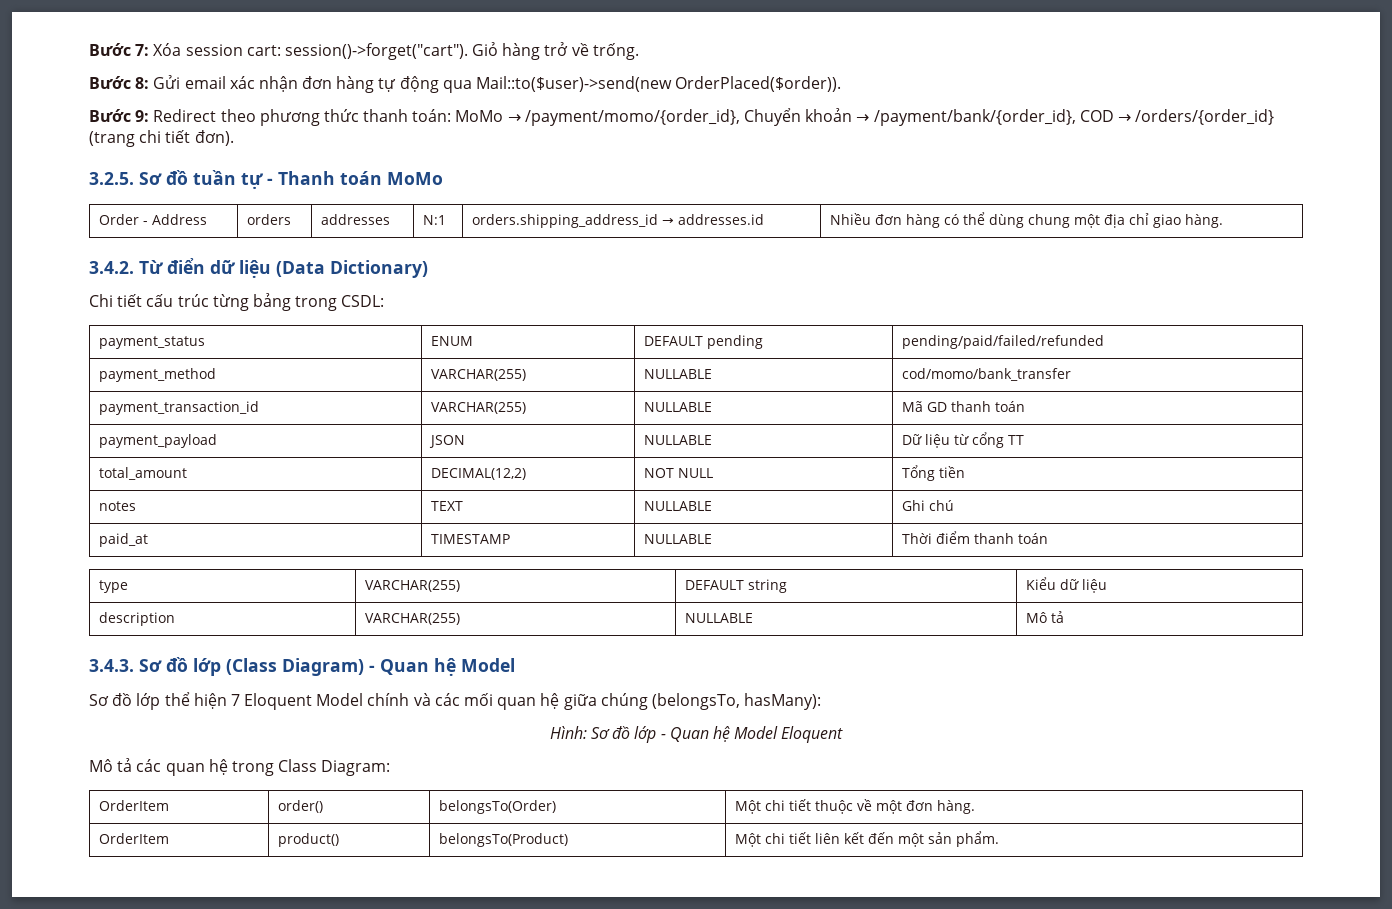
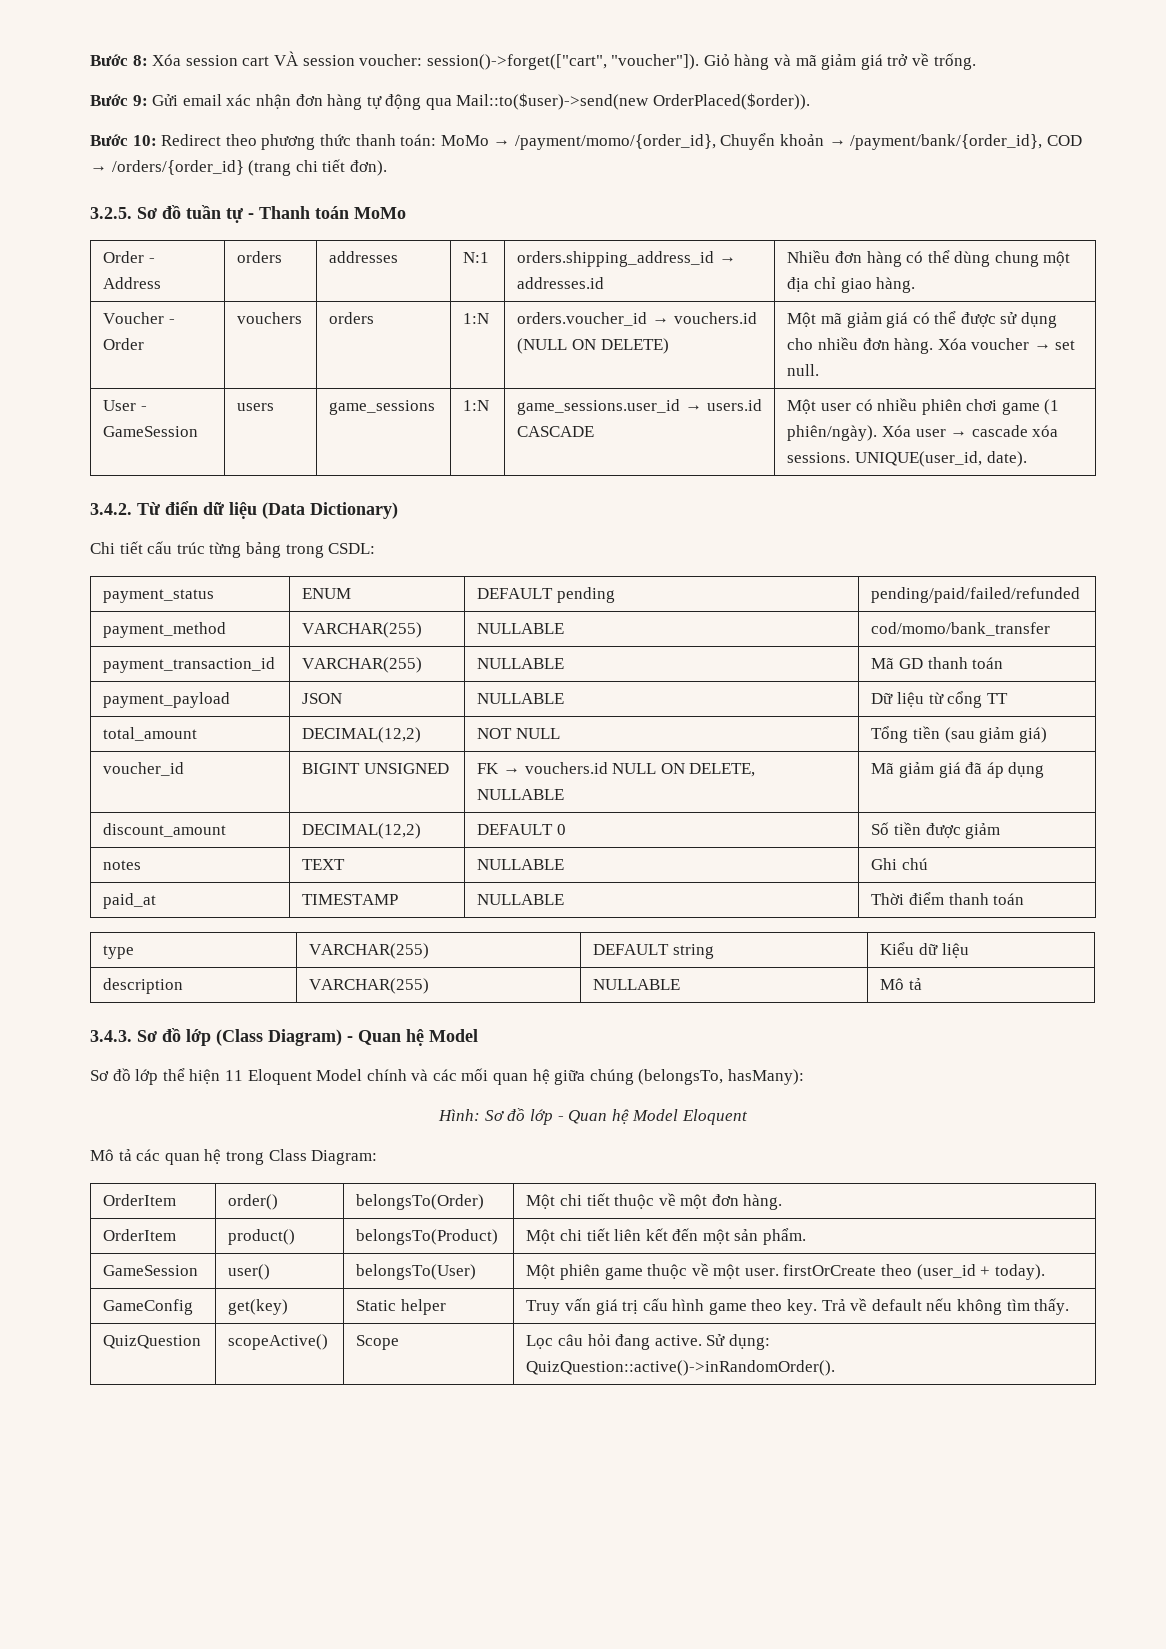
[89,43,150,56] Bước 7: -> [90,54,148,66] Bước 8:
[246,42,541,60] cart: session()->forget("cart"). Giỏ hàng -> [242,51,883,70] cart VÀ session voucher: session()->forget(["cart", "voucher"]). Giỏ hàng và mã giảm giá
[135,77,150,89] 8: -> [132,95,148,106] 9:
[135,110,150,122] 9: -> [132,135,157,146] 10:
(1223, 221) none -> [103,312,175,324] [103,338,145,350] [237,312,303,324] [329,312,375,324] [463,313,490,324] [517,312,757,326] [517,338,669,354] [787,311,1058,328] [787,337,1076,354] [787,364,820,376] [103,400,147,411] [103,426,199,437] [237,403,275,411] [329,400,436,415] [463,400,490,411] [517,399,762,415] [517,426,595,437] [787,398,1060,415] [787,425,1059,441] [787,451,1027,467] // Voucher - Order | vouchers | orders | 1:N | orders.voucher_id → vouchers.id (NULL ON DELETE) | Một mã giảm giá có thể được sử dụng cho nhiều đơn hàng. Xóa voucher → set null. // User - GameSession | users | game_sessions | 1:N | game_sessions.user_id → users.id CASCADE | Một user có nhiều phiên chơi game (1 phiên/ngày). Xóa user → cascade xóa sessions. UNIQUE(user_id, date).
(965, 472) none -> [944,727,1047,743] [103,762,185,776] [302,763,449,774] [477,762,756,777] [477,789,565,800] [871,762,1045,778] [103,823,227,837] [302,823,422,839] [477,824,566,835] [871,822,1001,839] (sau giảm giá) // voucher_id | BIGINT UNSIGNED | FK → vouchers.id NULL ON DELETE, NULLABLE | Mã giảm giá đã áp dụng // discount_amount | DECIMAL(12,2) | DEFAULT 0 | Số tiền được giảm
[230,694,240,706] 7 -> [224,1070,243,1081] 11
(999, 839) none -> [103,1265,199,1276] [228,1264,271,1280] [356,1264,477,1280] [526,1263,1045,1280] [103,1299,194,1315] [228,1299,289,1315] [356,1299,446,1315] [526,1298,1070,1315] [103,1335,202,1349] [228,1334,329,1350] [356,1335,400,1350] [526,1334,770,1350] [526,1360,836,1376] // GameSession | user() | belongsTo(User) | Một phiên game thuộc về một user. firstOrCreate theo (user_id + today). // GameConfig | get(key) | Static helper | Truy vấn giá trị cấu hình game theo key. Trả về default nếu không tìm thấy. // QuizQuestion | scopeActive() | Scope | Lọc câu hỏi đang active. Sử dụng: QuizQuestion::active()->inRandomOrder().

